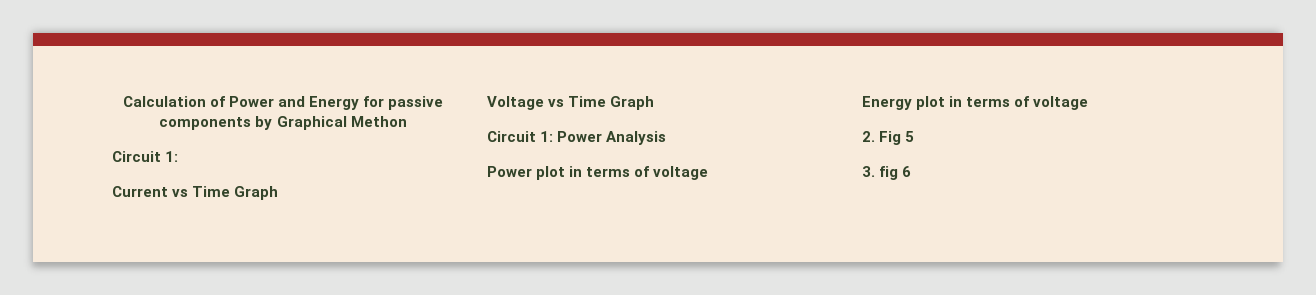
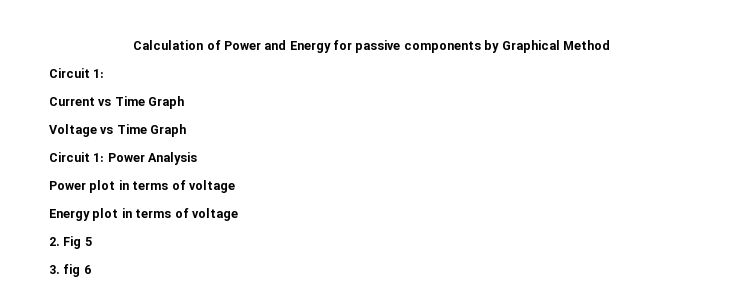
[350,116,407,127] Methon -> [562,40,610,50] Method

